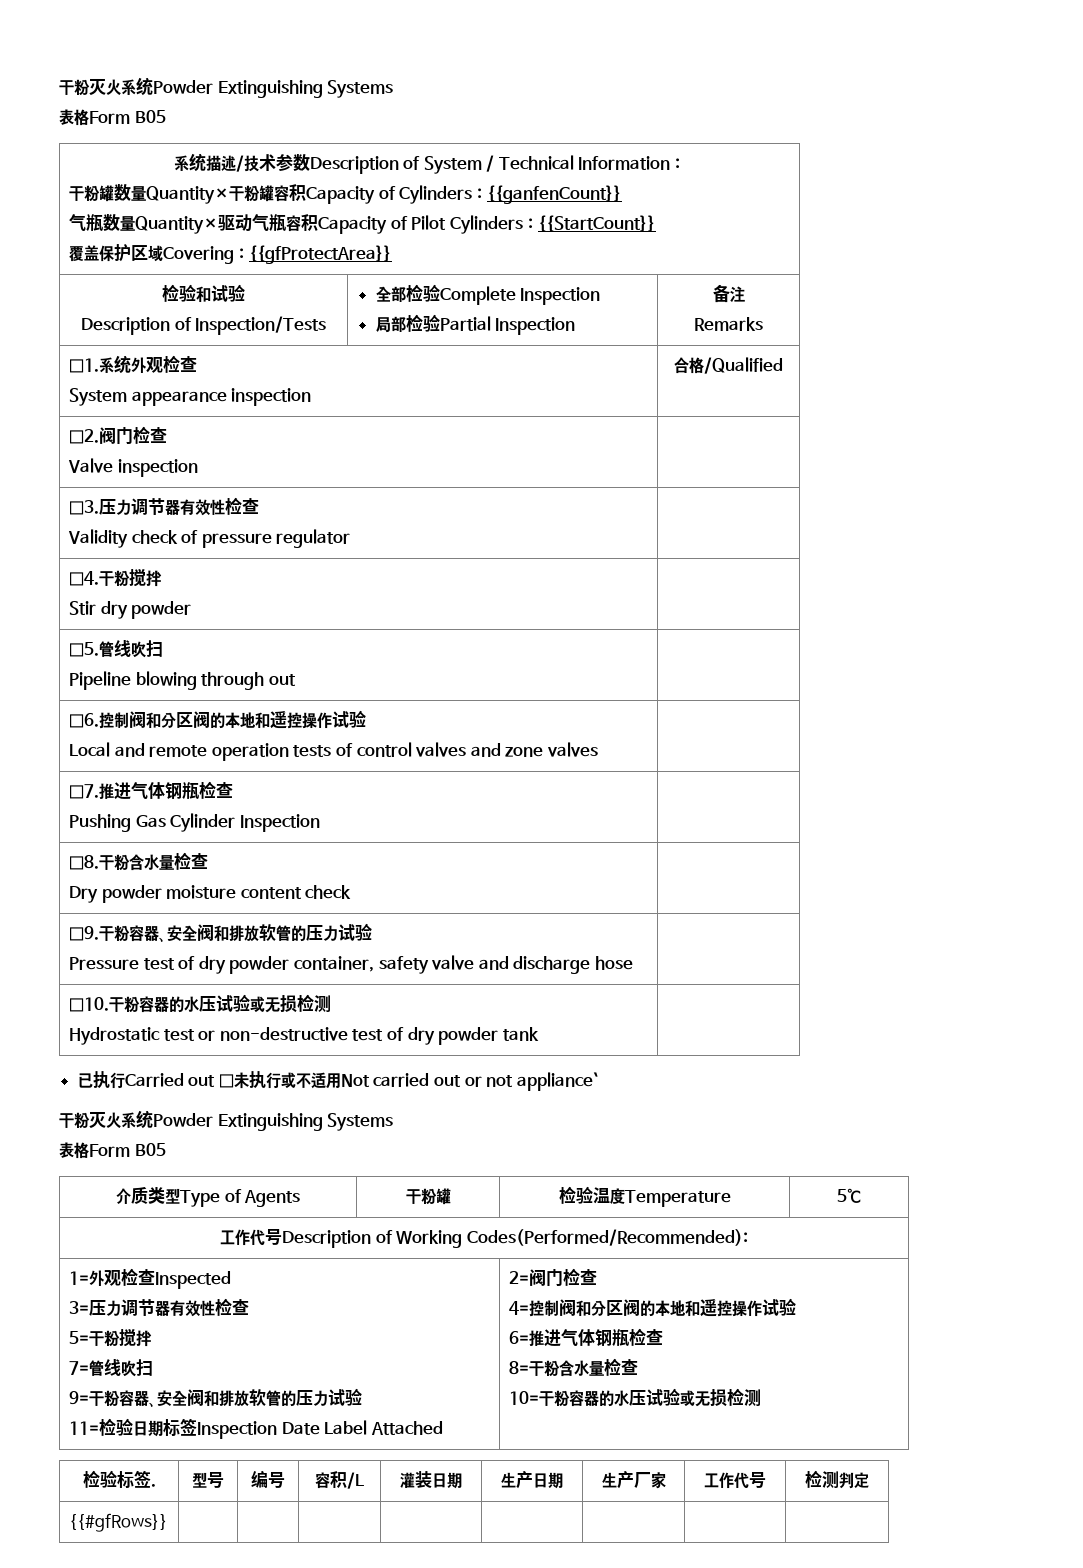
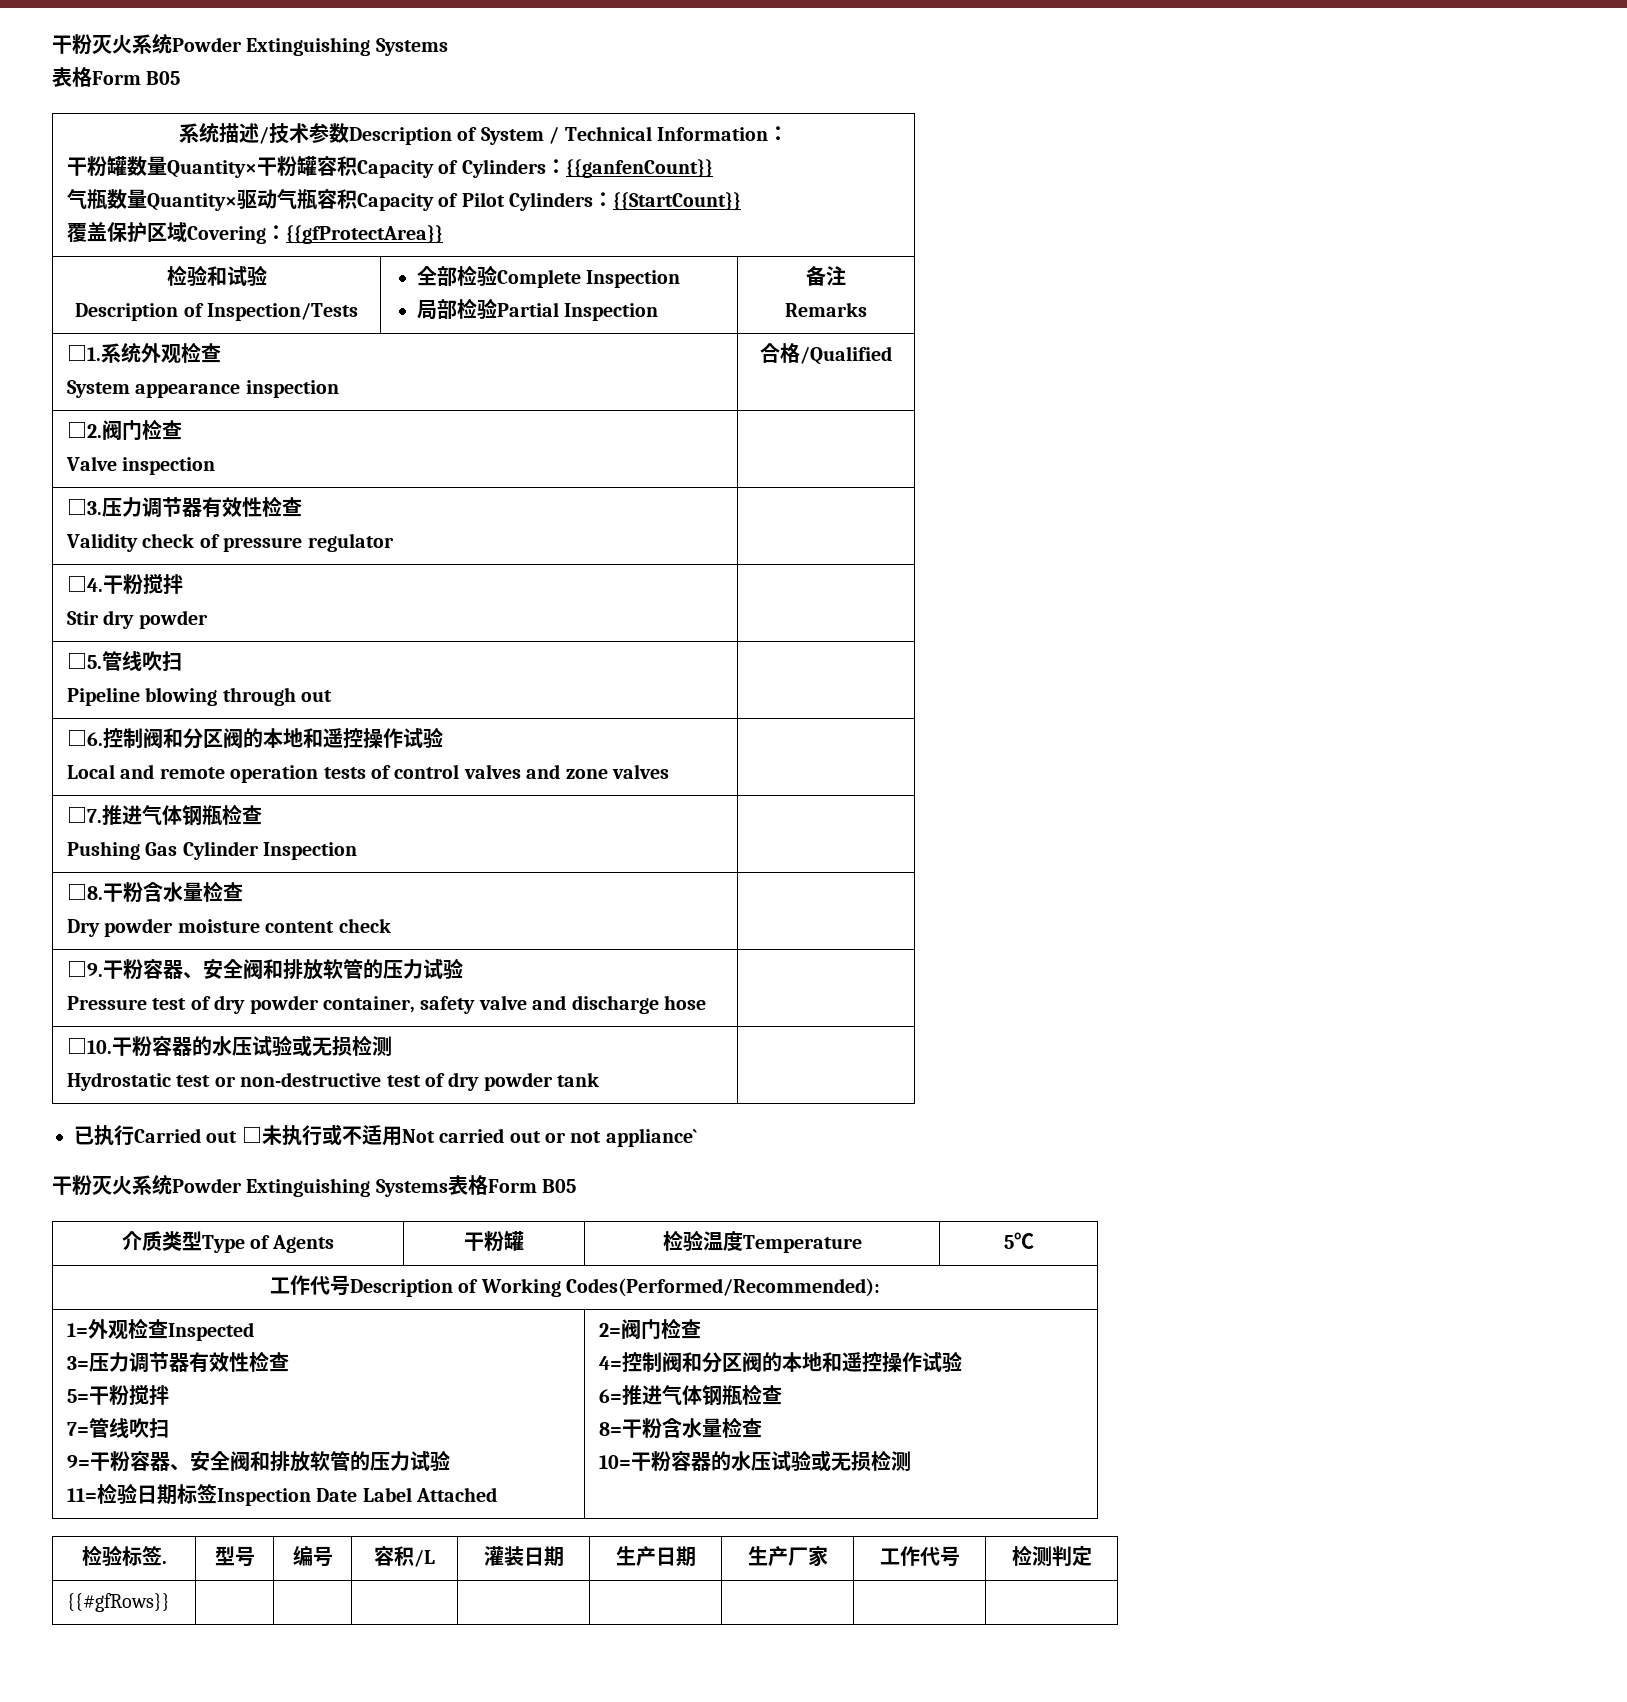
(394, 1122) // -> (448, 1188) none

